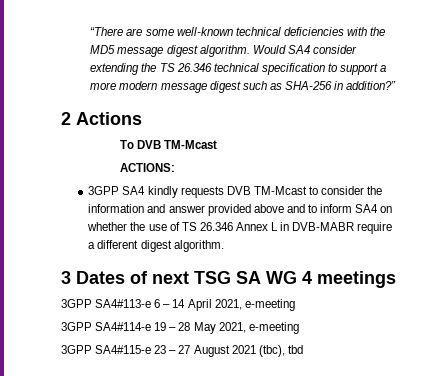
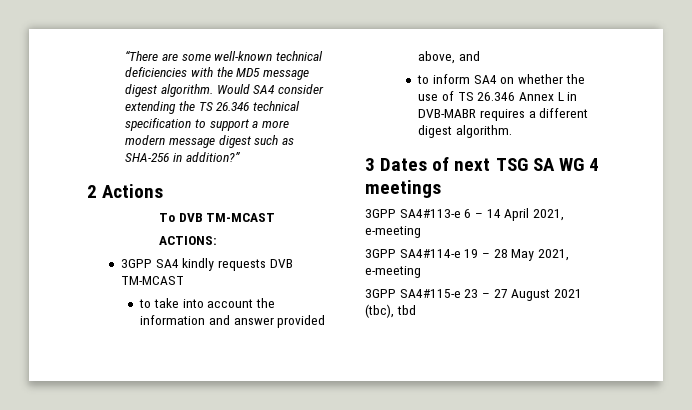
[163,140,217,149] TM-Mcast -> [206,213,276,222] TM-MCAST
[253,186,365,195] TM-Mcast to consider -> [121,276,185,285] [139,298,254,308] TM-MCAST // to take into account
[253,204,305,213] above and -> [418,51,480,64] above, and //
[357,222,393,234] require -> [479,109,525,121] requires

